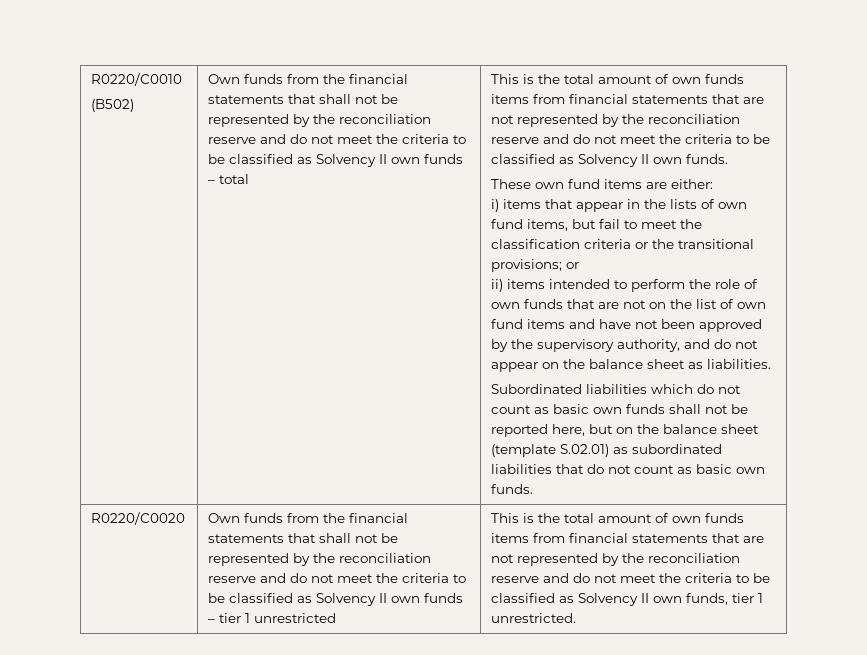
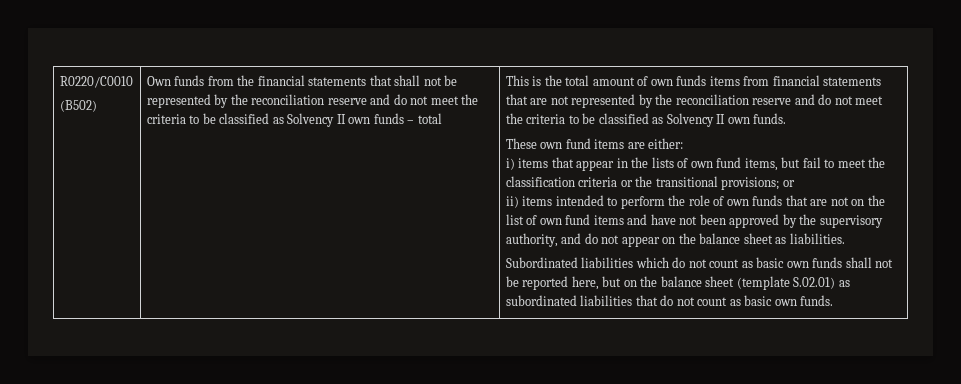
[91,512,186,525] [208,513,409,523] [208,533,399,543] [208,553,432,566] [208,573,467,583] [208,593,464,606] [208,613,337,623] [491,513,745,523] [491,533,765,543] [491,553,741,566] [491,573,771,583] [491,593,764,606] [491,613,577,623] // R0220/C0020 | Own funds from the financial statements that shall not be represented by the reconciliation reserve and do not meet the criteria to be classified as Solvency II own funds – tier 1 unrestricted | This is the total amount of own funds items from financial statements that are not represented by the reconciliation reserve and do not meet the criteria to be classified as Solvency II own funds, tier 1 unrestricted. -> (834, 300) none

